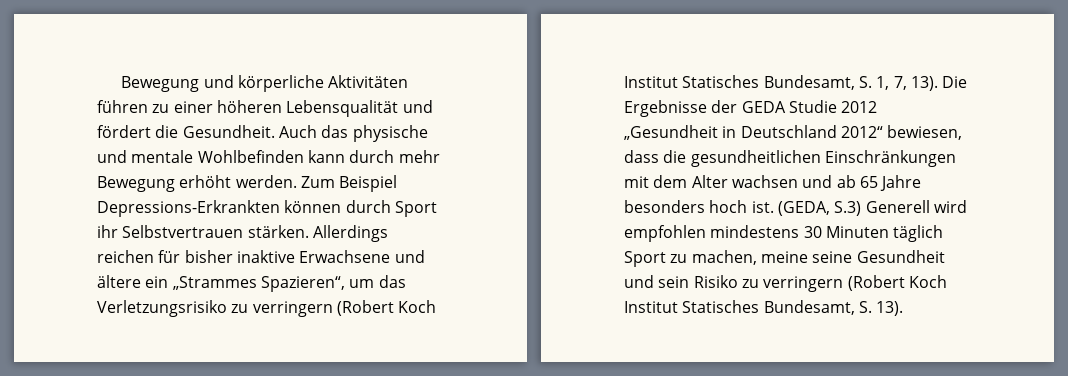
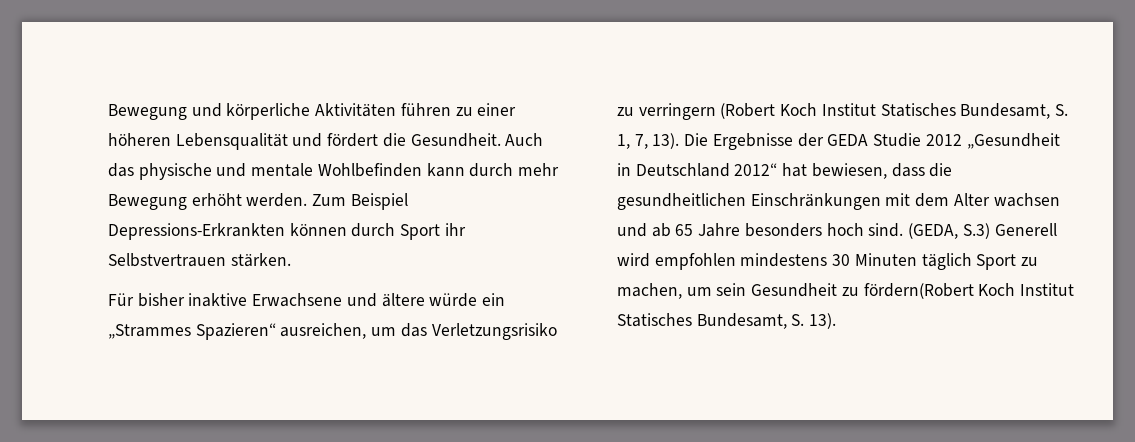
[312,225,388,242] [97,250,181,263] Allerdings reichen für -> [108,293,134,306] // Für
(141, 281) none -> [429,293,478,307] würde
[260,276,345,292] Spazieren“, -> [195,323,367,340] Spazieren“ ausreichen,
(883, 132) none -> [782,163,808,177] hat
[751,201,774,213] ist. -> [868,223,904,237] sind.
[760,250,945,263] [624,275,905,292] meine seine Gesundheit und sein Risiko zu verringern (Robert -> [686,283,974,299] um sein Gesundheit zu fördern(Robert

